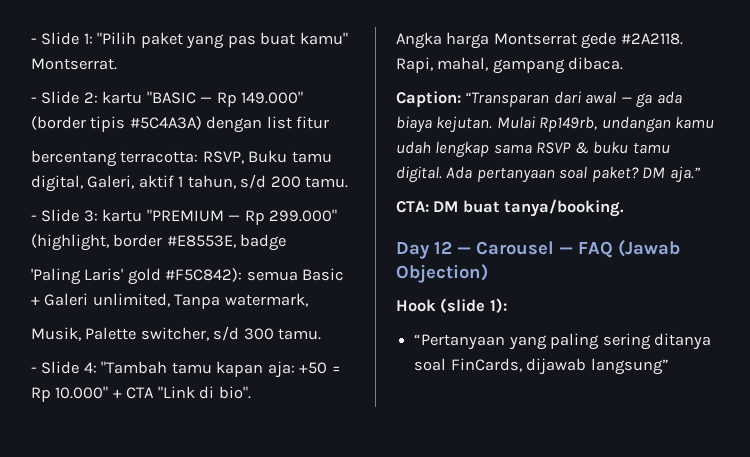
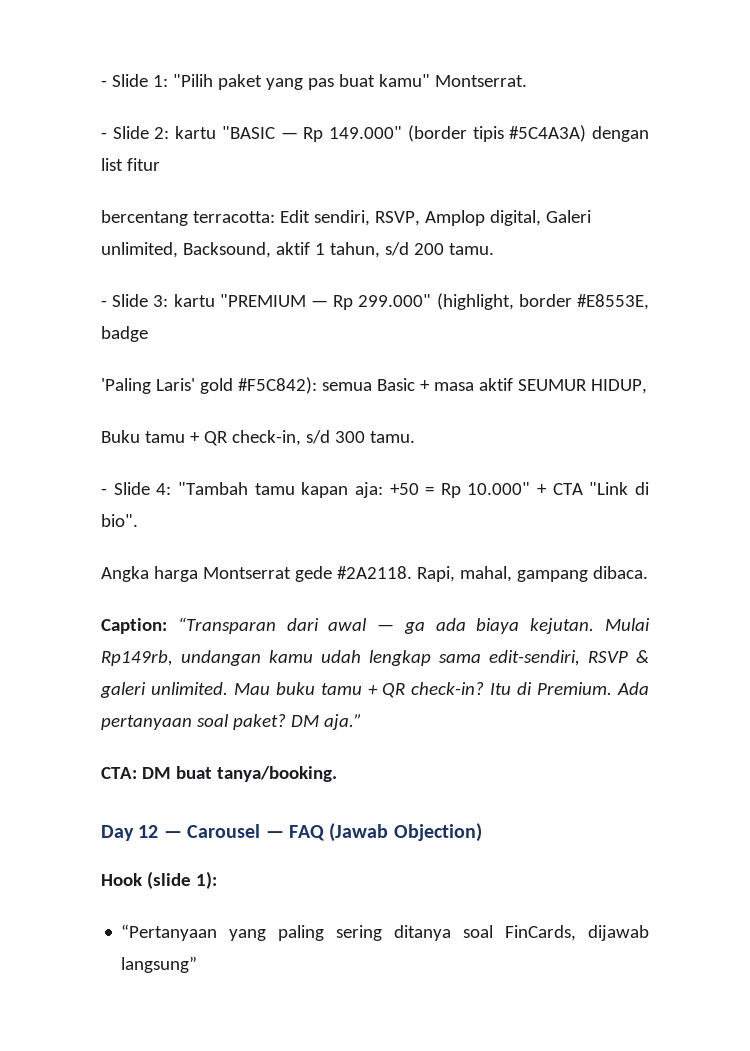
[202,150,332,164] [31,175,135,192] RSVP, Buku tamu digital, Galeri, -> [279,210,591,226] [101,242,271,258] Edit sendiri, RSVP, Amplop digital, Galeri unlimited, Backsound,
[44,293,308,309] [31,327,209,341] Galeri unlimited, Tanpa watermark, // Musik, Palette switcher, -> [433,378,647,394] [101,430,301,446] masa aktif SEUMUR HIDUP, // Buku tamu + QR check-in,
(532, 149) none -> [489,650,580,666] edit-sendiri,
[593,141,670,154] [396,166,442,183] buku tamu digital. -> [100,682,613,698] galeri unlimited. Mau buku tamu + QR check-in? Itu di Premium.

